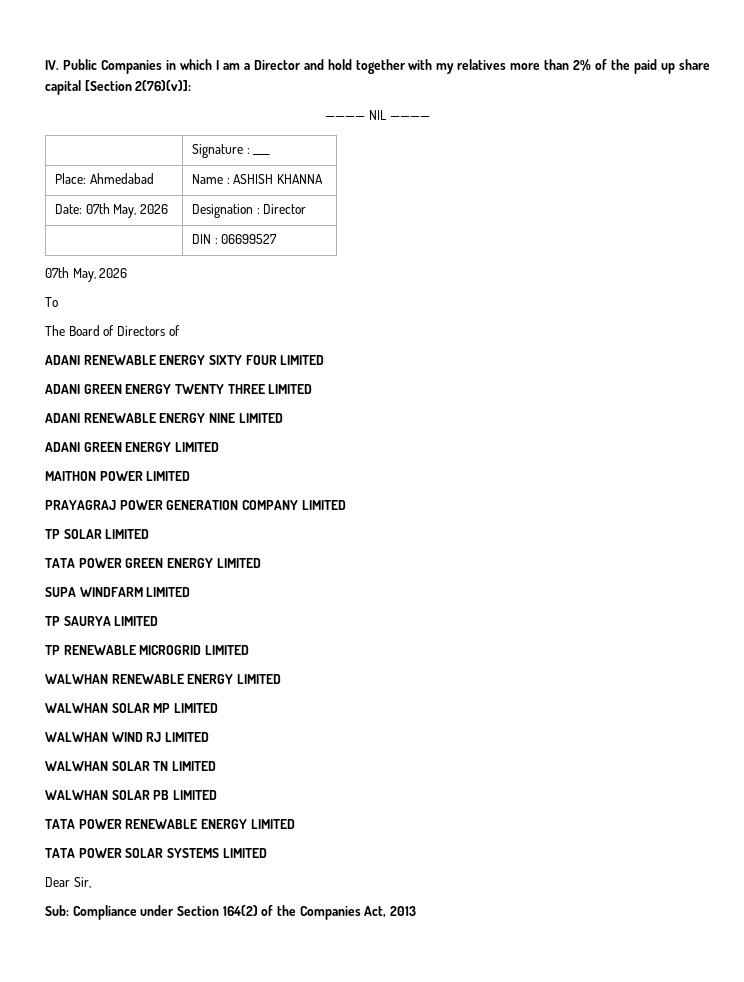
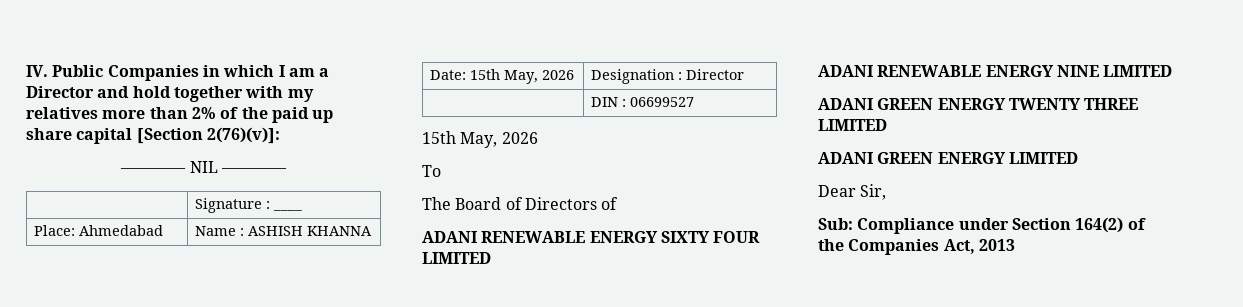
[85,203,110,214] 07th -> [469,69,500,80] 15th
[45,267,69,278] 07th -> [422,131,456,144] 15th
[45,384,313,394] // ADANI GREEN ENERGY TWENTY THREE LIMITED -> (491, 258) none
[174,442,219,452] [45,471,191,481] [45,500,346,510] [45,529,150,539] [45,558,261,568] [45,587,191,597] [45,616,159,626] [45,645,249,655] [45,674,281,684] [45,703,218,713] [45,732,209,742] [45,761,216,771] [45,790,217,800] [45,819,295,829] [45,848,219,858] LIMITED // MAITHON POWER LIMITED // PRAYAGRAJ POWER GENERATION COMPANY LIMITED // TP SOLAR LIMITED // TATA POWER GREEN ENERGY LIMITED // SUPA WINDFARM LIMITED // TP SAURYA LIMITED // TP RENEWABLE MICROGRID LIMITED // WALWHAN RENEWABLE ENERGY LIMITED // WALWHAN SOLAR MP LIMITED // WALWHAN WIND RJ LIMITED // WALWHAN SOLAR TN LIMITED // WALWHAN SOLAR PB LIMITED // TATA POWER RENEWABLE ENERGY LIMITED // TATA POWER SOLAR SYSTEMS -> [1008,98,1139,110] [818,119,887,131] [818,152,1006,164] TWENTY THREE LIMITED // ADANI GREEN ENERGY

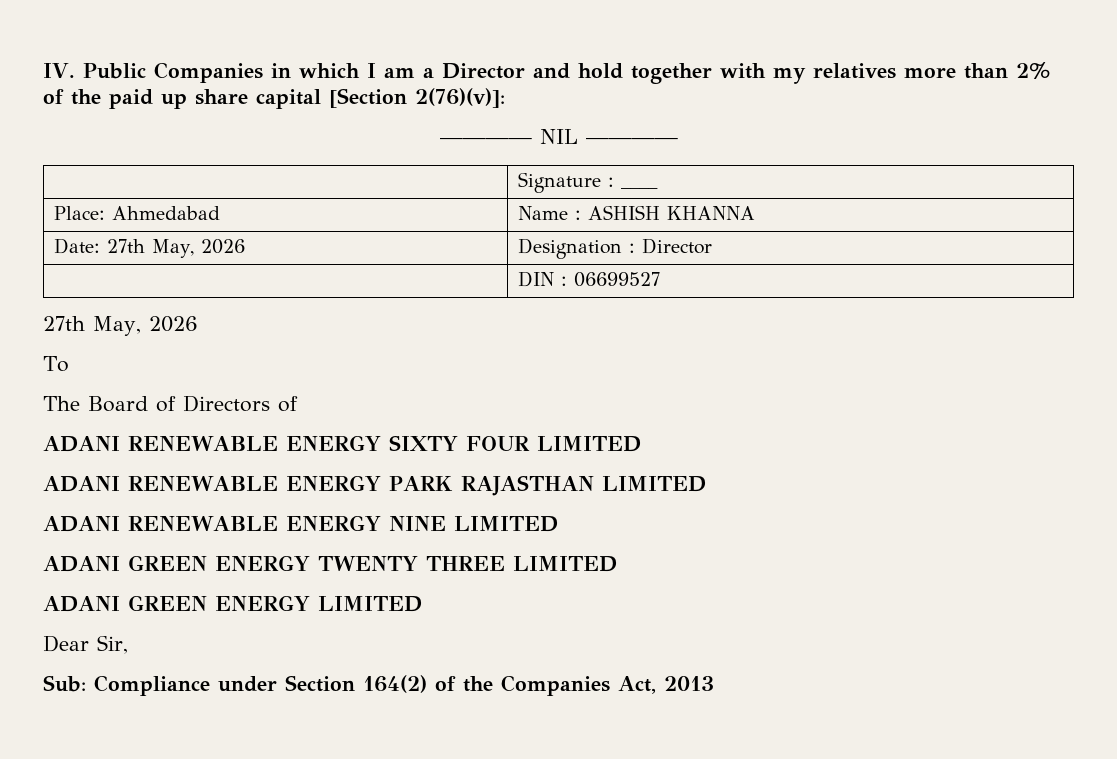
[469,69,500,80] 15th -> [107,239,146,253] 27th
[422,131,456,144] 15th -> [43,316,85,331] 27th
(491, 258) none -> [43,475,706,496] // ADANI RENEWABLE ENERGY PARK RAJASTHAN LIMITED

